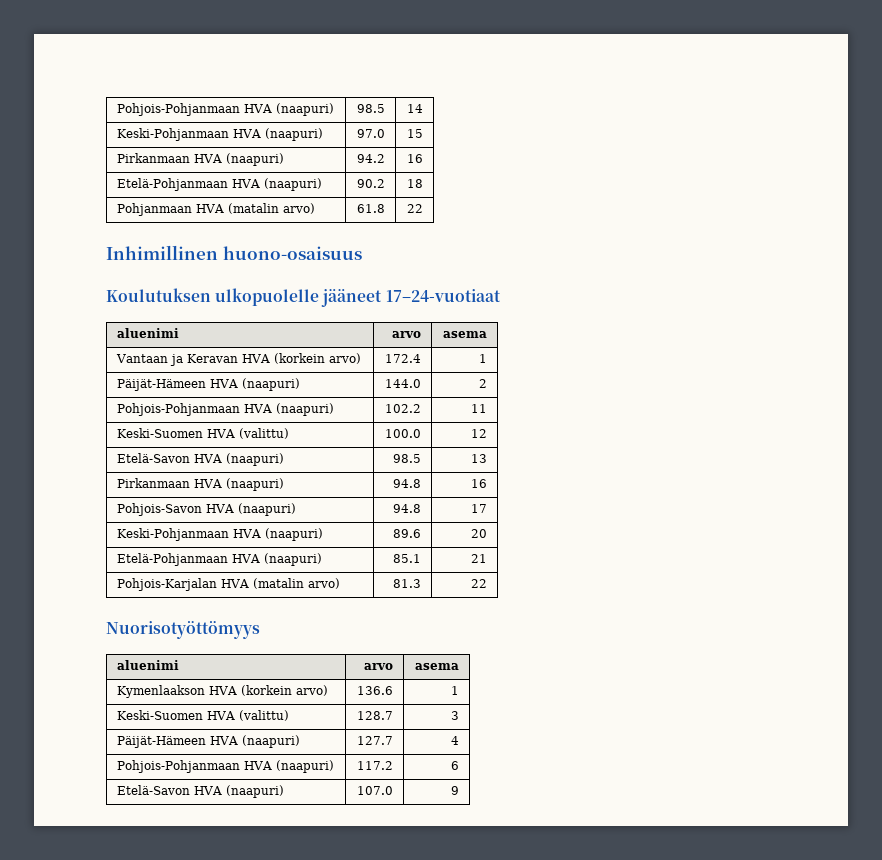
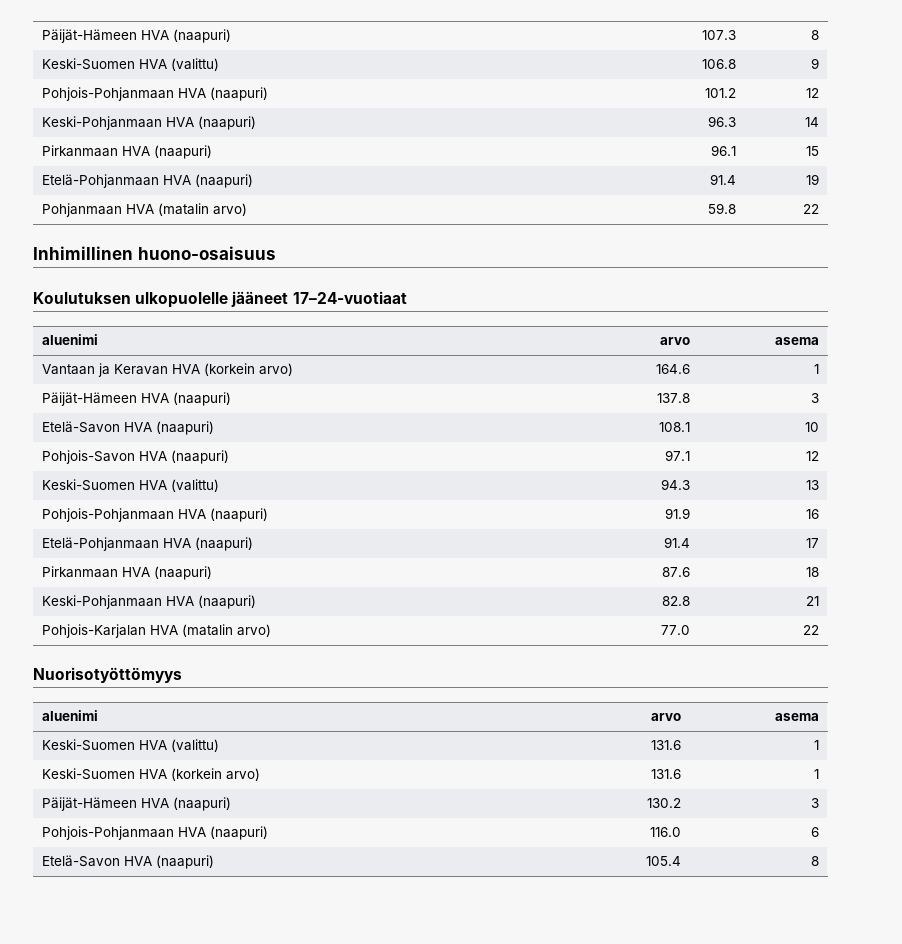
[116,103,334,116] [357,104,386,113] [407,104,424,113] [116,128,323,141] [357,129,386,138] [407,129,424,138] [116,153,284,166] [357,154,386,163] [407,154,424,163] [116,178,322,191] [357,179,386,188] [407,179,424,188] Pohjois-Pohjanmaan HVA (naapuri) | 98.5 | 14 // Keski-Pohjanmaan HVA (naapuri) | 97.0 | 15 // Pirkanmaan HVA (naapuri) | 94.2 | 16 // Etelä-Pohjanmaan HVA (naapuri) | 90.2 | 18 -> [41,29,231,43] [702,30,737,40] [811,30,820,40] [41,58,219,71] [702,59,737,69] [811,58,820,69] [41,87,268,101] [705,88,737,98] [806,88,820,98] [41,116,256,130] [708,116,737,127] [805,117,820,127] [41,145,212,159] [711,145,737,156] [806,146,820,156] [41,174,253,188] [710,174,737,185] [806,174,820,185] Päijät-Hämeen HVA (naapuri) | 107.3 | 8 // Keski-Suomen HVA (valittu) | 106.8 | 9 // Pohjois-Pohjanmaan HVA (naapuri) | 101.2 | 12 // Keski-Pohjanmaan HVA (naapuri) | 96.3 | 14 // Pirkanmaan HVA (naapuri) | 96.1 | 15 // Etelä-Pohjanmaan HVA (naapuri) | 91.4 | 19
[357,204,386,213] 61.8 -> [708,203,737,214] 59.8
[385,354,422,363] [479,354,488,363] [116,378,300,391] [385,379,422,388] [479,379,488,388] [116,403,334,416] [385,404,422,413] [471,404,488,413] [116,428,289,439] [385,429,422,438] [471,429,488,438] [116,453,284,466] [393,454,422,463] [471,454,488,463] [116,478,284,491] [393,479,422,488] [471,479,488,488] [116,503,296,516] [393,504,422,513] [471,504,488,513] [116,528,323,541] [393,529,422,538] [471,529,488,538] [116,553,322,566] [393,554,422,563] 172.4 | 1 // Päijät-Hämeen HVA (naapuri) | 144.0 | 2 // Pohjois-Pohjanmaan HVA (naapuri) | 102.2 | 11 // Keski-Suomen HVA (valittu) | 100.0 | 12 // Etelä-Savon HVA (naapuri) | 98.5 | 13 // Pirkanmaan HVA (naapuri) | 94.8 | 16 // Pohjois-Savon HVA (naapuri) | 94.8 | 17 // Keski-Pohjanmaan HVA (naapuri) | 89.6 | 20 // Etelä-Pohjanmaan HVA (naapuri) | 85.1 -> [656,364,691,374] [814,364,820,374] [41,392,231,406] [657,393,691,403] [811,393,820,403] [41,421,214,435] [659,422,691,432] [805,422,820,432] [41,450,229,464] [665,450,691,461] [806,451,820,461] [41,479,219,492] [661,479,691,490] [806,480,820,490] [41,508,268,522] [665,508,691,519] [806,509,820,519] [41,537,253,551] [664,537,691,548] [806,538,820,548] [41,566,212,580] [662,567,691,577] [806,567,820,577] [41,595,256,609] [662,596,691,606] 164.6 | 1 // Päijät-Hämeen HVA (naapuri) | 137.8 | 3 // Etelä-Savon HVA (naapuri) | 108.1 | 10 // Pohjois-Savon HVA (naapuri) | 97.1 | 12 // Keski-Suomen HVA (valittu) | 94.3 | 13 // Pohjois-Pohjanmaan HVA (naapuri) | 91.9 | 16 // Etelä-Pohjanmaan HVA (naapuri) | 91.4 | 17 // Pirkanmaan HVA (naapuri) | 87.6 | 18 // Keski-Pohjanmaan HVA (naapuri) | 82.8
[393,579,422,588] 81.3 -> [661,625,691,635] 77.0
[116,685,328,698] [357,686,394,695] Kymenlaakson HVA (korkein arvo) | 136.6 -> [41,739,219,752] [651,740,682,750] Keski-Suomen HVA (valittu) | 131.6
[238,710,289,721] [357,711,394,720] [451,711,460,720] [116,735,300,748] [357,736,394,745] [451,736,460,745] [116,760,334,773] [357,761,394,770] (valittu) | 128.7 | 3 // Päijät-Hämeen HVA (naapuri) | 127.7 | 4 // Pohjois-Pohjanmaan HVA (naapuri) | 117.2 -> [170,768,260,781] [651,769,682,779] [814,769,820,779] [41,797,231,811] [647,798,682,808] [811,798,820,808] [41,826,268,840] [650,827,682,837] (korkein arvo) | 131.6 | 1 // Päijät-Hämeen HVA (naapuri) | 130.2 | 3 // Pohjois-Pohjanmaan HVA (naapuri) | 116.0
[357,786,394,795] [451,786,460,795] 107.0 | 9 -> [646,856,682,866] [811,856,820,866] 105.4 | 8

